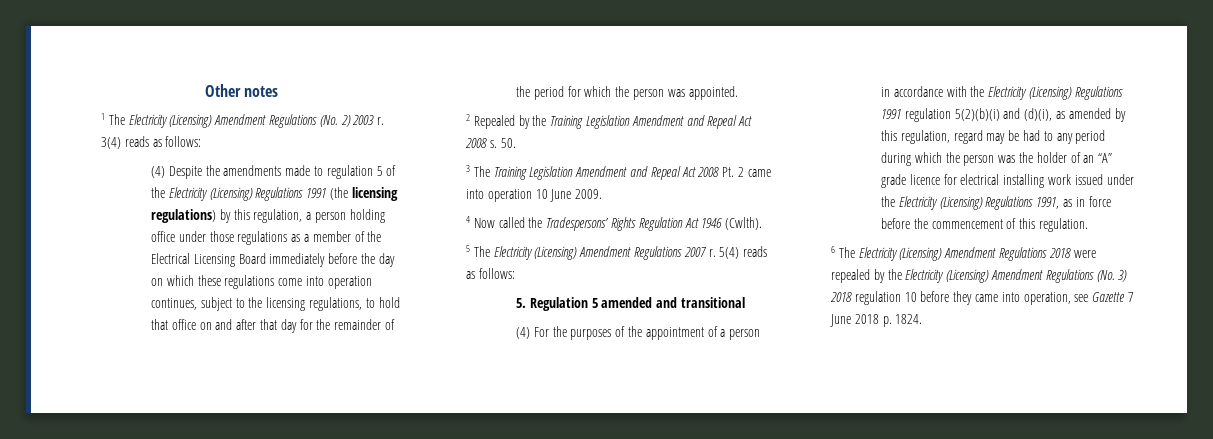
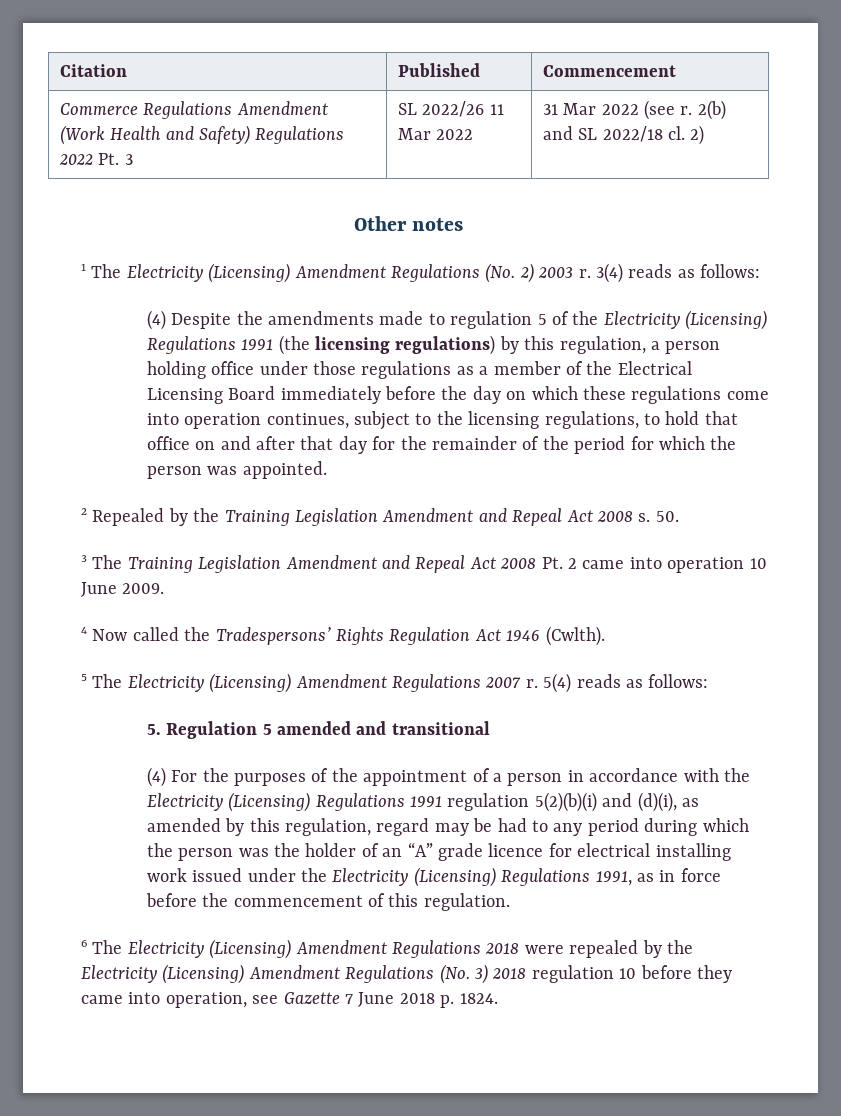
(204, 90) none -> [59,64,127,77] [397,63,480,77] [542,65,676,77] [59,101,328,119] [59,125,345,145] [58,153,133,165] [397,101,504,117] [397,128,474,140] [542,100,726,120] [542,125,705,145] Citation | Published | Commencement // Commerce Regulations Amendment (Work Health and Safety) Regulations 2022 Pt. 3 | SL 2022/26 11 Mar 2022 | 31 Mar 2022 (see r. 2(b) and SL 2022/18 cl. 2) //

